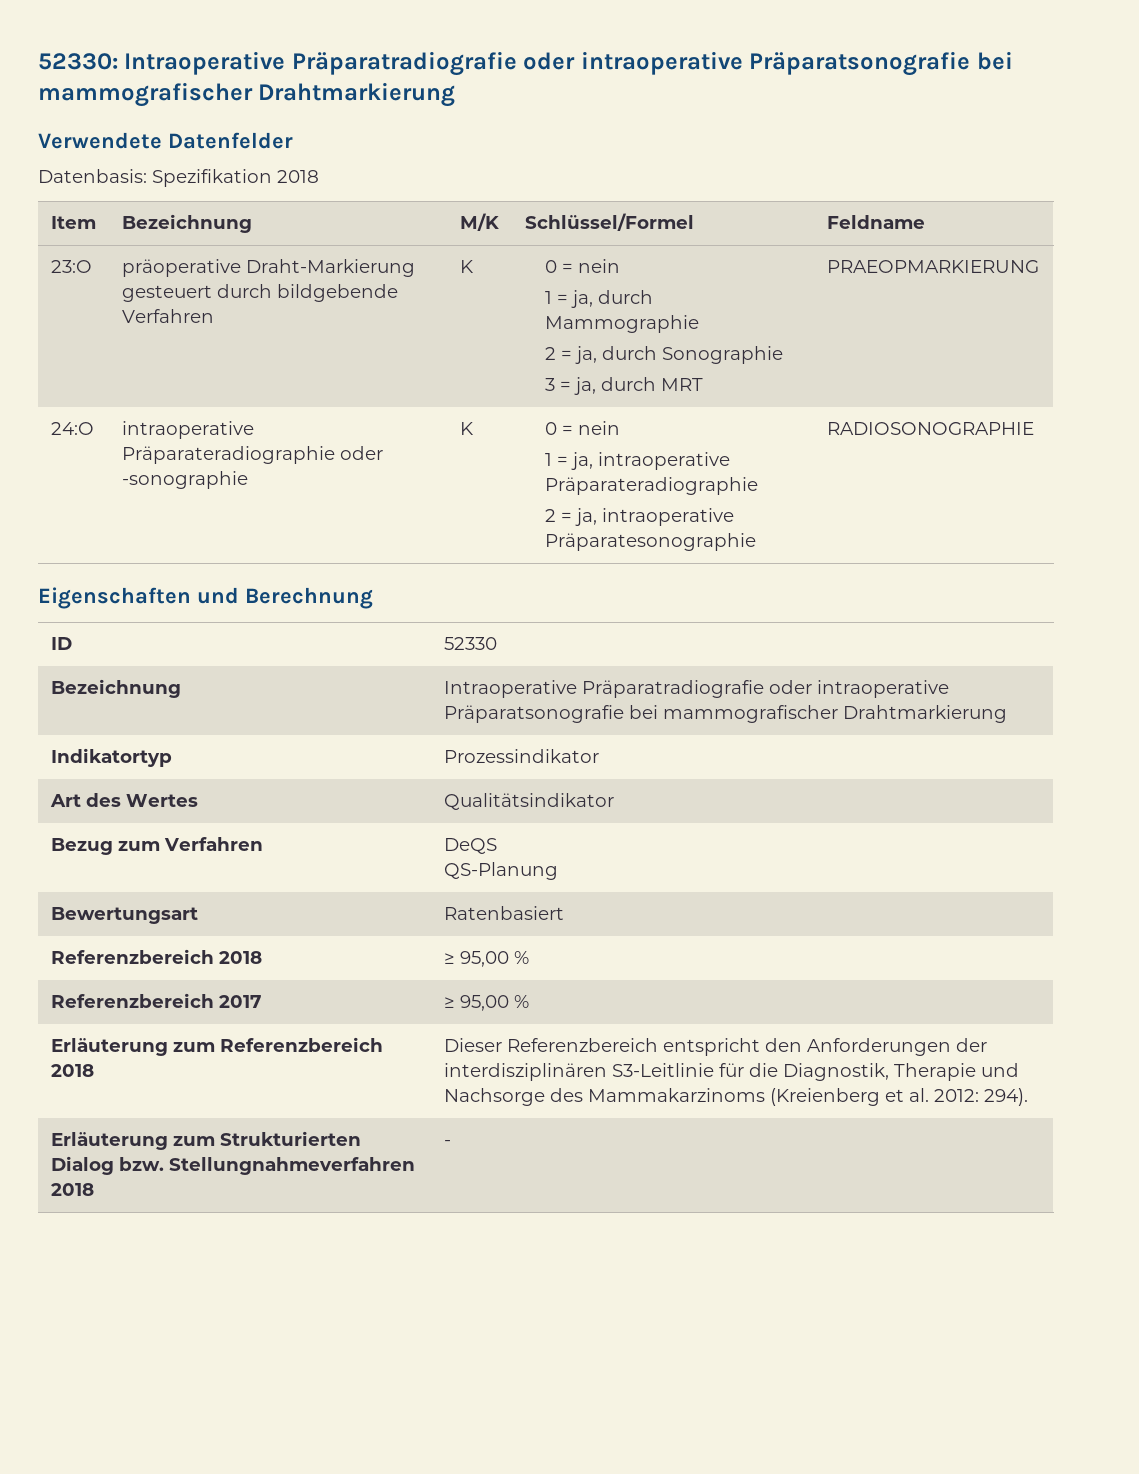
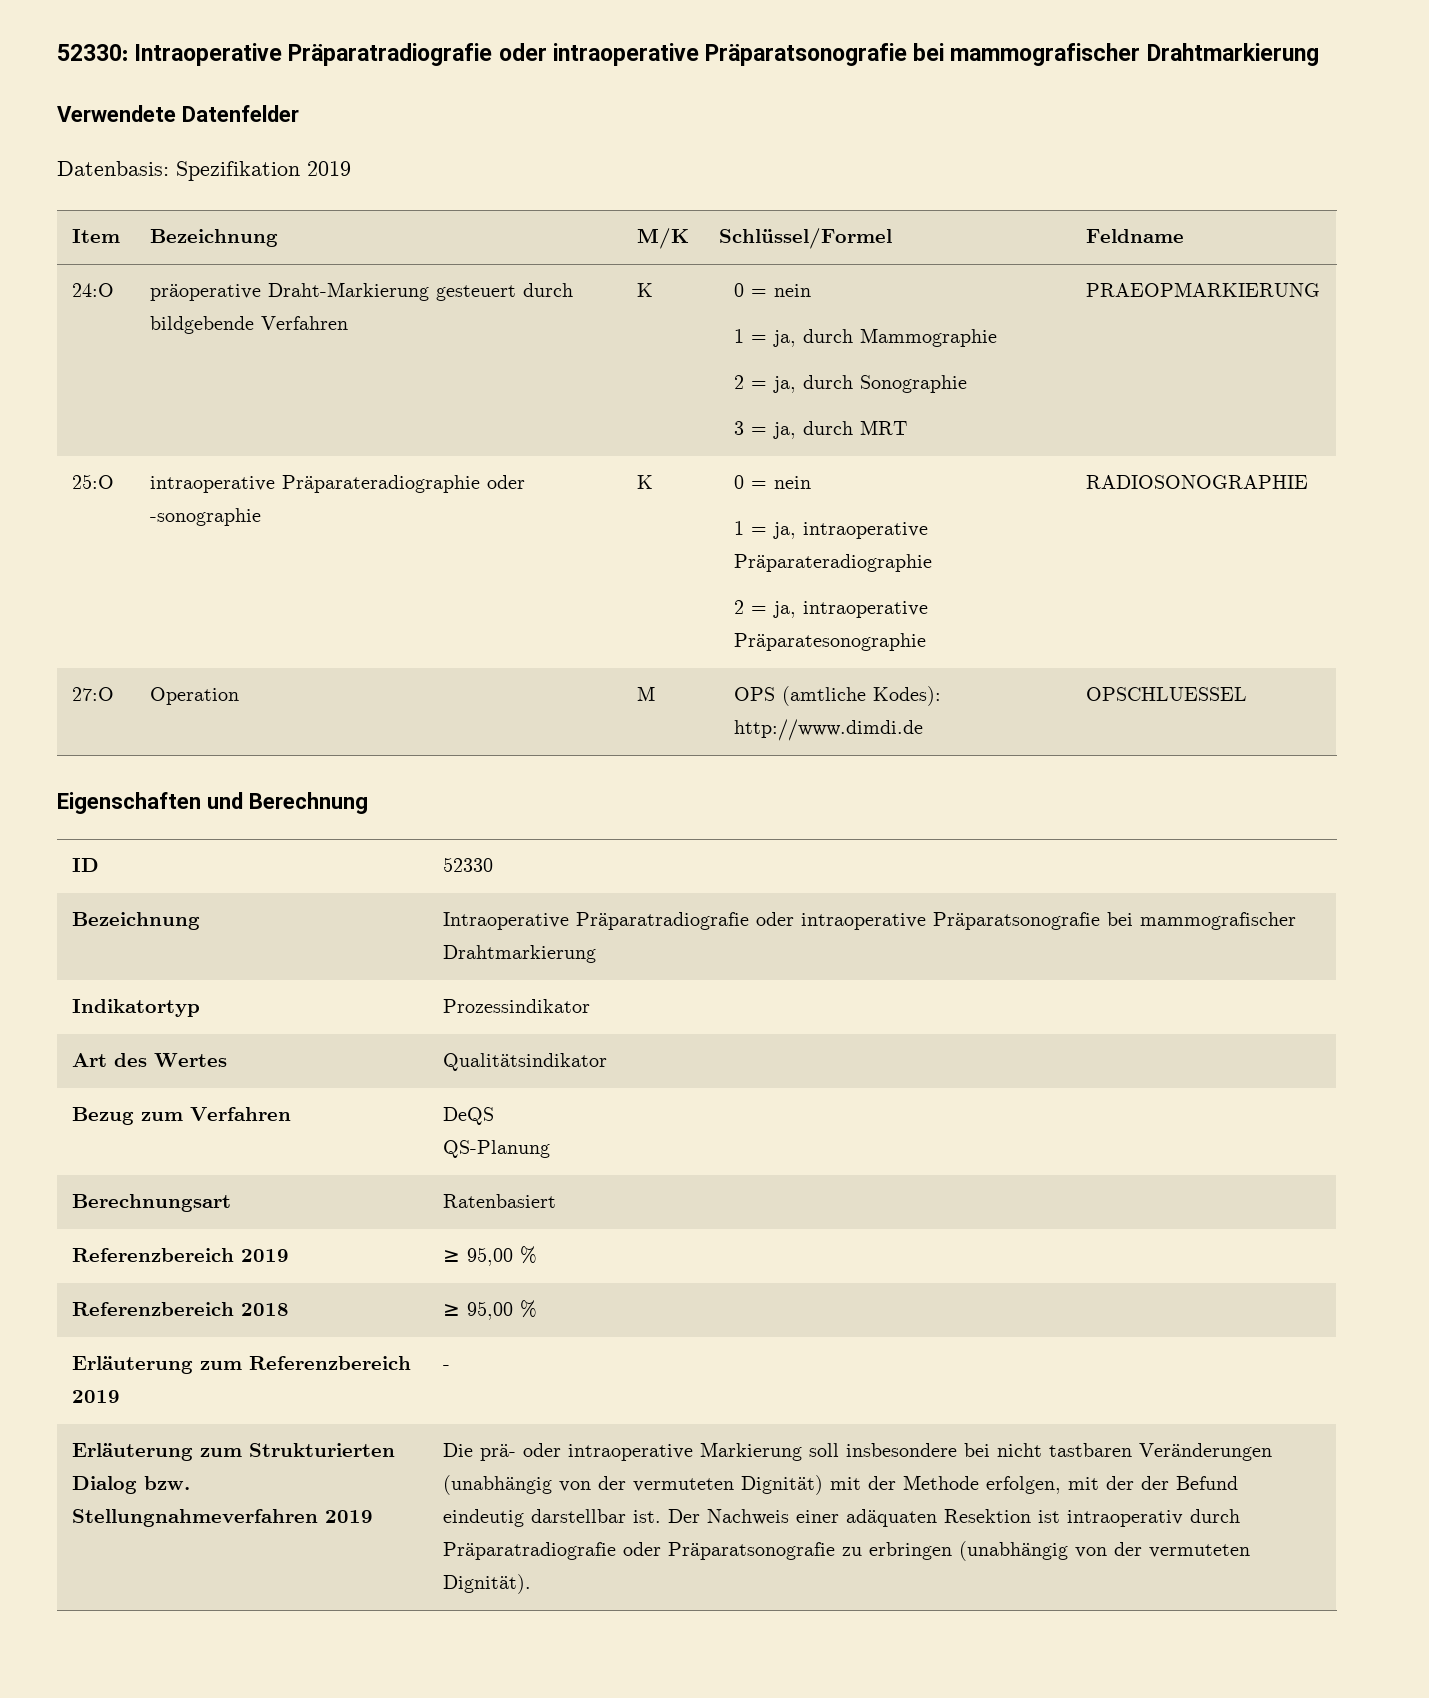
[277,170,319,183] 2018 -> [307,161,351,176] 2019
[50,260,92,273] 23:O -> [71,283,114,297] 24:O
[50,422,94,435] 24:O -> [71,474,114,489] 25:O
(1034, 428) none -> [71,687,114,701] [149,687,239,705] [636,686,655,701] [734,686,942,706] [734,719,924,741] [1085,687,1247,701] // 27:O | Operation | M | OPS (amtliche Kodes): http://www.dimdi.de | OPSCHLUESSEL
[50,907,198,924] Bewertungsart -> [71,1194,231,1212] Berechnungsart
(564, 913) none -> [71,1248,289,1262] [442,1246,537,1266] // Referenzbereich 2019 | ≥ 95,00 %
[50,993,261,1008] [443,995,529,1011] [50,1037,383,1056] [50,1064,94,1077] [443,1038,987,1056] [443,1063,1019,1081] [443,1088,1028,1106] Referenzbereich 2017 | ≥ 95,00 % // Erläuterung zum Referenzbereich 2018 | Dieser Referenzbereich entspricht den Anforderungen der interdisziplinären S3-Leitlinie für die Diagnostik, Therapie und Nachsorge des Mammakarzinoms (Kreienberg et al. 2012: 294). -> [71,1356,411,1374] [71,1390,120,1403] [442,1365,450,1370] Erläuterung zum Referenzbereich 2019 | -
[50,1183,94,1196] [443,1140,451,1146] 2018 | - -> [324,1510,373,1523] [442,1442,1272,1461] [442,1475,1238,1495] [442,1509,1240,1527] [442,1541,1250,1561] [442,1574,531,1594] 2019 | Die prä- oder intraoperative Markierung soll insbesondere bei nicht tastbaren Veränderungen (unabhängig von der vermuteten Dignität) mit der Methode erfolgen, mit der der Befund eindeutig darstellbar ist. Der Nachweis einer adäquaten Resektion ist intraoperativ durch Präparatradiografie oder Präparatsonografie zu erbringen (unabhängig von der vermuteten Dignität).

